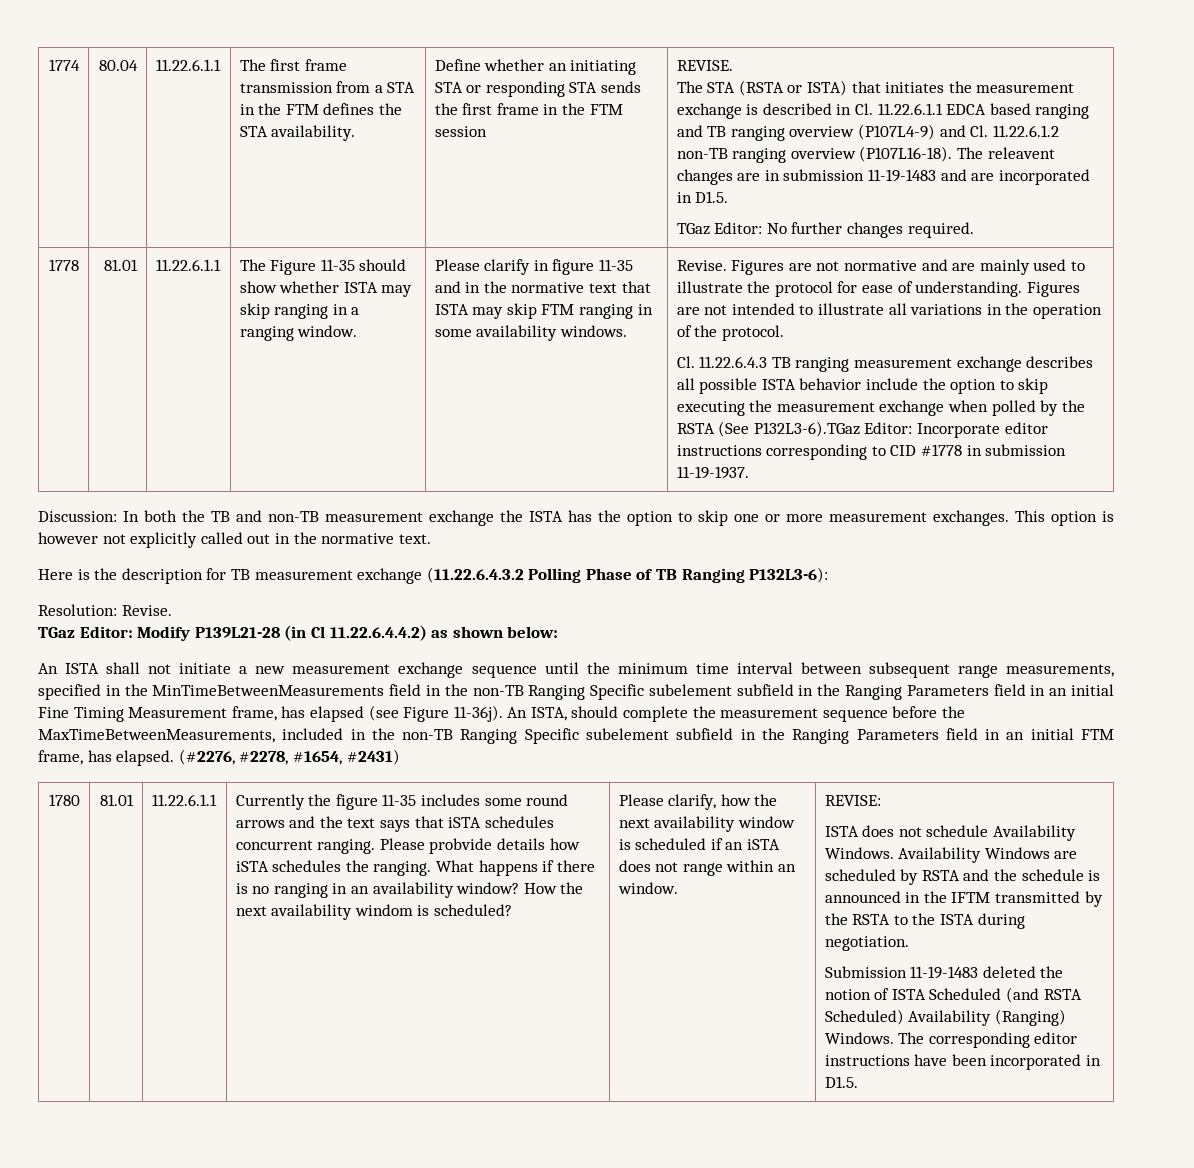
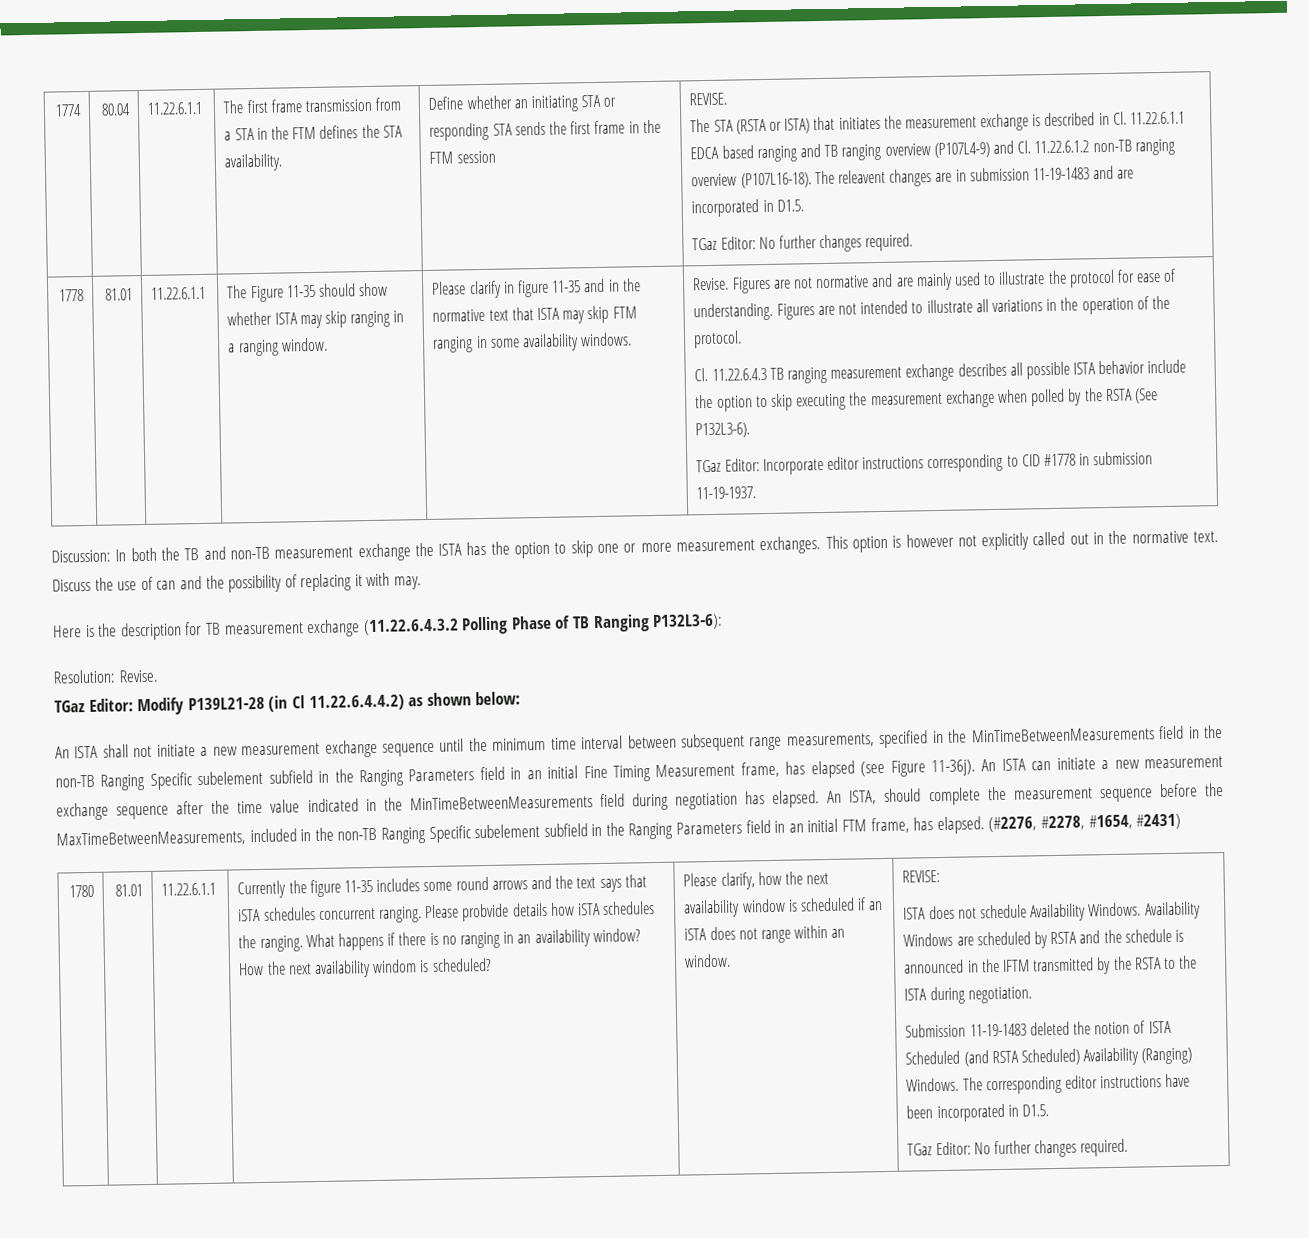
[753,421,860,437] P132L3-6).TGaz -> [695,422,751,439] [696,459,722,473] P132L3-6). // TGaz
(431, 539) none -> [52,572,423,593] Discuss the use of can and the possibility of replacing it with may.
(528, 712) none -> [1001,756,1223,771] [56,790,843,821] ISTA can initiate a new measurement exchange sequence after the time value indicated in the MinTimeBetweenMeasurements field during negotiation has elapsed. An
(858, 1082) none -> [907,1138,1129,1158] // TGaz Editor: No further changes required.

